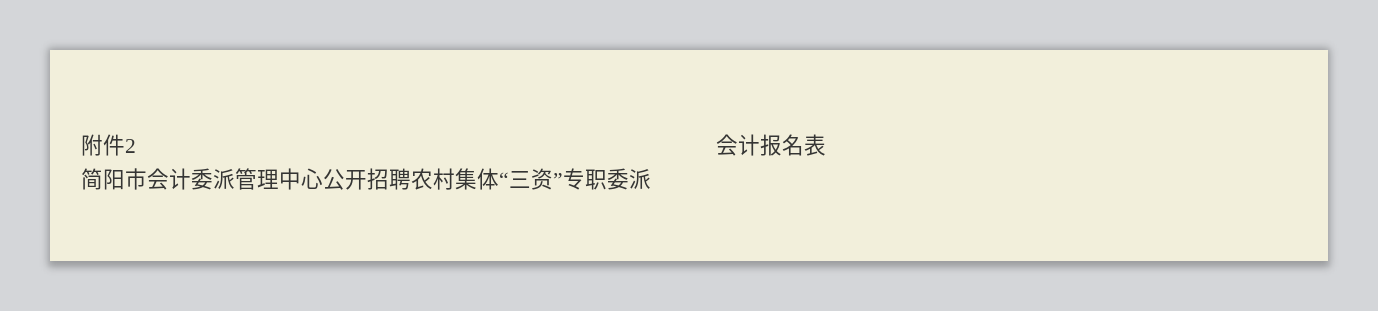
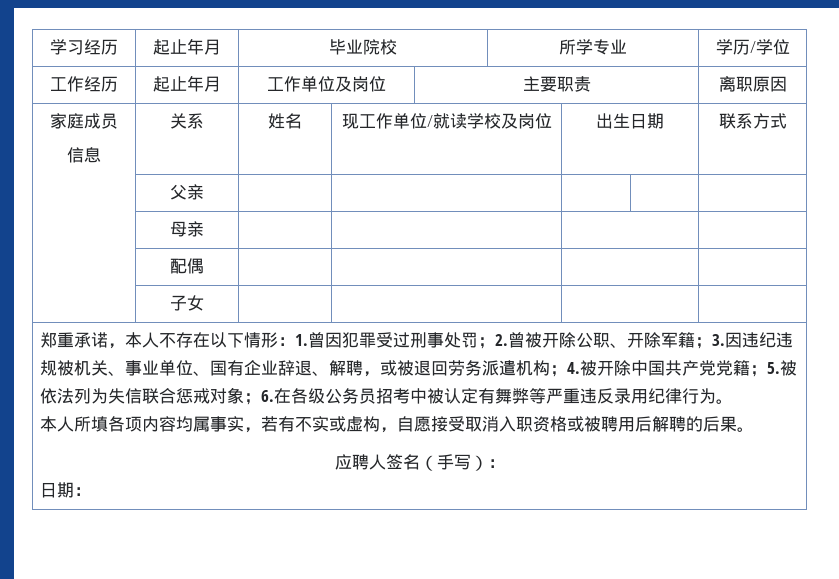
[81,134,136,156] [81,168,651,190] [716,134,826,156] 附件2 // 简阳市会计委派管理中心公开招聘农村集体“三资”专职委派会计报名表 -> [50,39,118,55] [153,38,221,55] [329,39,397,55] [559,39,627,55] [715,39,790,55] [50,76,118,92] [153,75,221,92] [267,76,386,92] [522,76,591,92] [718,76,787,92] [50,113,118,129] [67,147,101,163] [170,113,204,129] [268,113,302,129] [341,113,552,129] [596,113,664,129] [718,113,787,129] [170,184,204,200] [170,221,204,237] [170,258,204,274] [170,295,204,311] [40,332,794,349] [40,360,798,377] [40,387,734,405] [40,416,755,433] [334,454,505,471] [40,482,92,498] 学习经历 | 起止年月 | 毕业院校 | 所学专业 | 学历/学位 // 工作经历 | 起止年月 | 工作单位及岗位 | 主要职责 | 离职原因 // 家庭成员 // 信息 | 关系 | 姓名 | 现工作单位/就读学校及岗位 | 出生日期 | 联系方式 // | 父亲 | | | | | // | 母亲 | | | | // | 配偶 | | | | // | 子女 | | | | // 郑重承诺，本人不存在以下情形：1.曾因犯罪受过刑事处罚；2.曾被开除公职、开除军籍；3.因违纪违规被机关、事业单位、国有企业辞退、解聘，或被退回劳务派遣机构；4.被开除中国共产党党籍；5.被依法列为失信联合惩戒对象；6.在各级公务员招考中被认定有舞弊等严重违反录用纪律行为。 // 本人所填各项内容均属事实，若有不实或虚构，自愿接受取消入职资格或被聘用后解聘的后果。 // 应聘人签名（手写）： // 日期：

